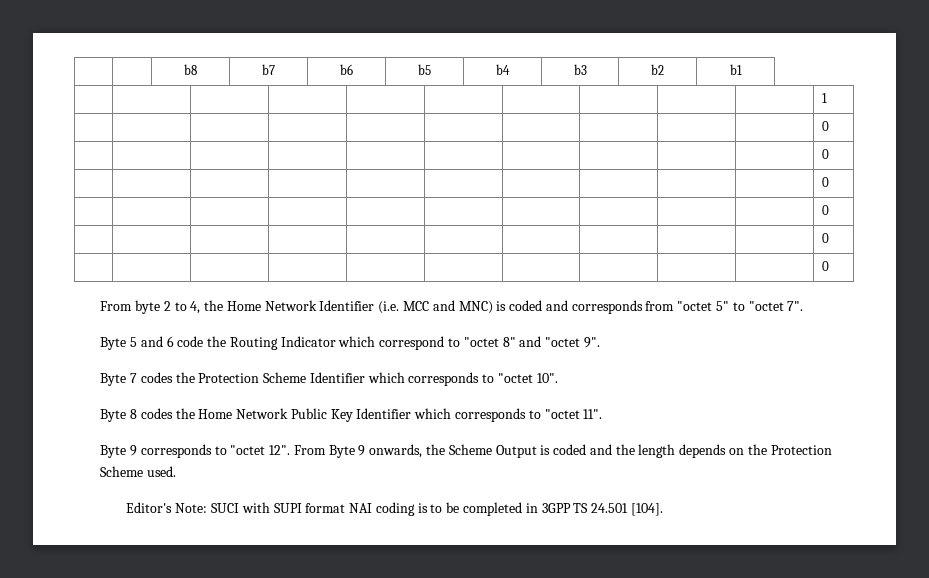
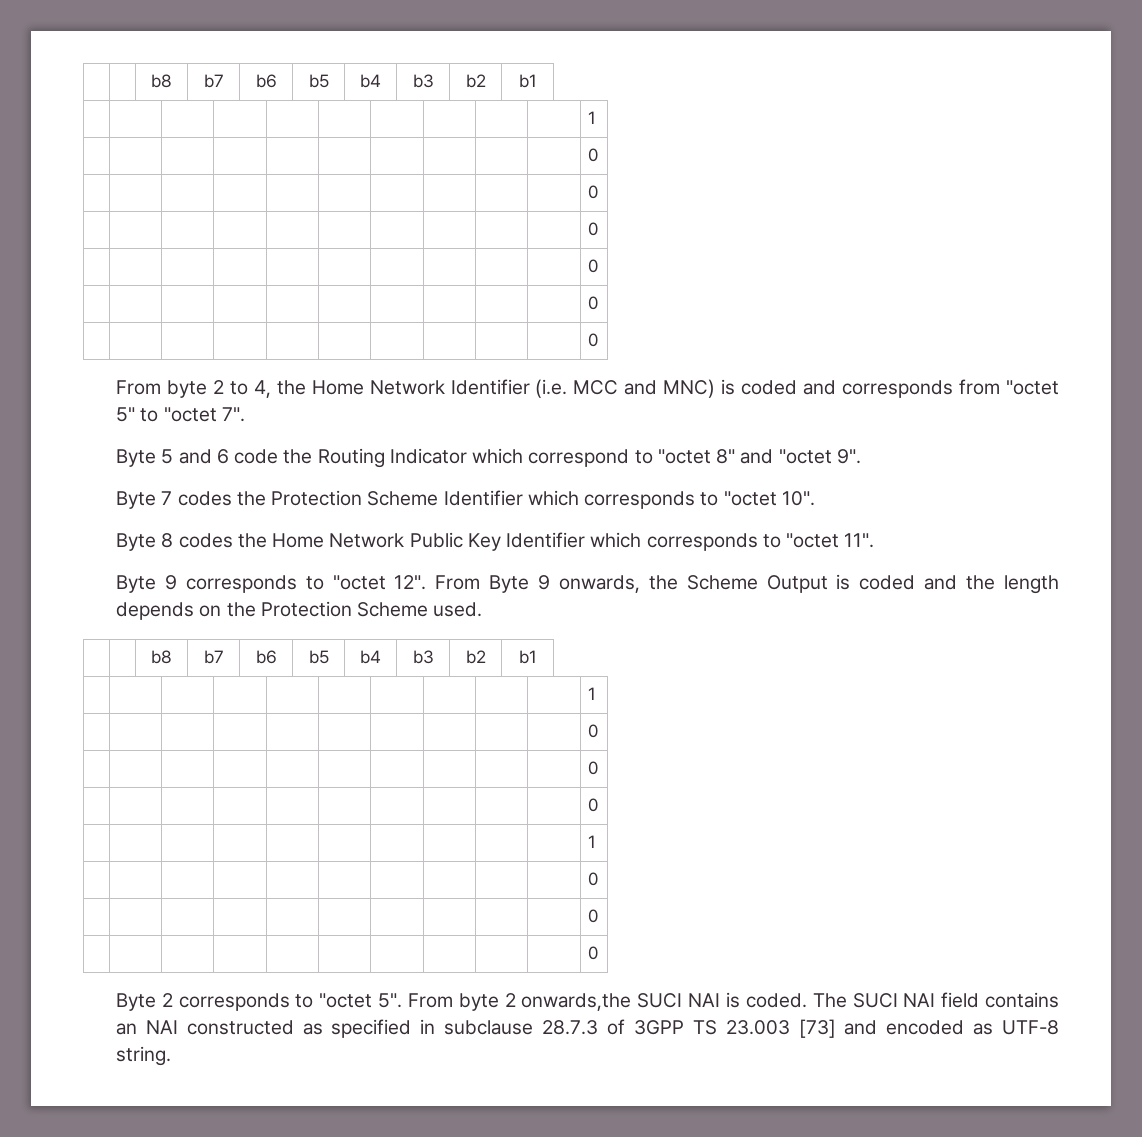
[126,502,663,516] // Editor's Note: SUCI with SUPI format NAI coding is to be completed in 3GPP TS 24.501 [104]. -> [151,650,172,664] [203,650,224,664] [255,650,277,664] [308,650,329,664] [360,650,381,664] [412,650,434,664] [465,650,486,664] [518,650,537,664] [588,687,597,700] [588,724,599,738] [588,761,599,775] [588,798,599,812] [588,835,597,848] [588,872,599,886] [588,909,599,923] [588,946,599,960] [115,992,1060,1011] [115,1019,1060,1038] [115,1046,171,1066] // | | b8 | b7 | b6 | b5 | b4 | b3 | b2 | b1 // | | | | | | | | | | 1 // | | | | | | | | | | 0 // | | | | | | | | | | 0 // | | | | | | | | | | 0 // | | | | | | | | | | 1 // | | | | | | | | | | 0 // | | | | | | | | | | 0 // | | | | | | | | | | 0 // Byte 2 corresponds to "octet 5". From byte 2 onwards,the SUCI NAI is coded. The SUCI NAI field contains an NAI constructed as specified in subclause 28.7.3 of 3GPP TS 23.003 [73] and encoded as UTF-8 string.

